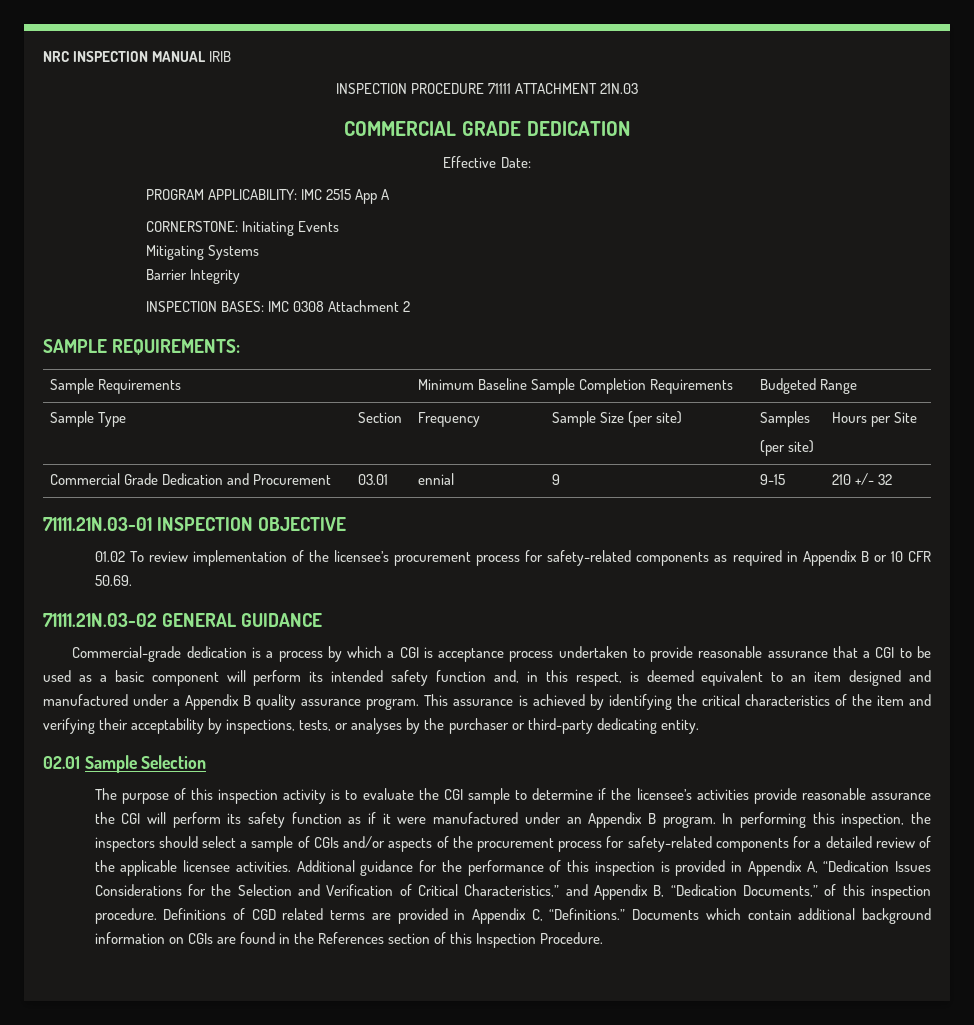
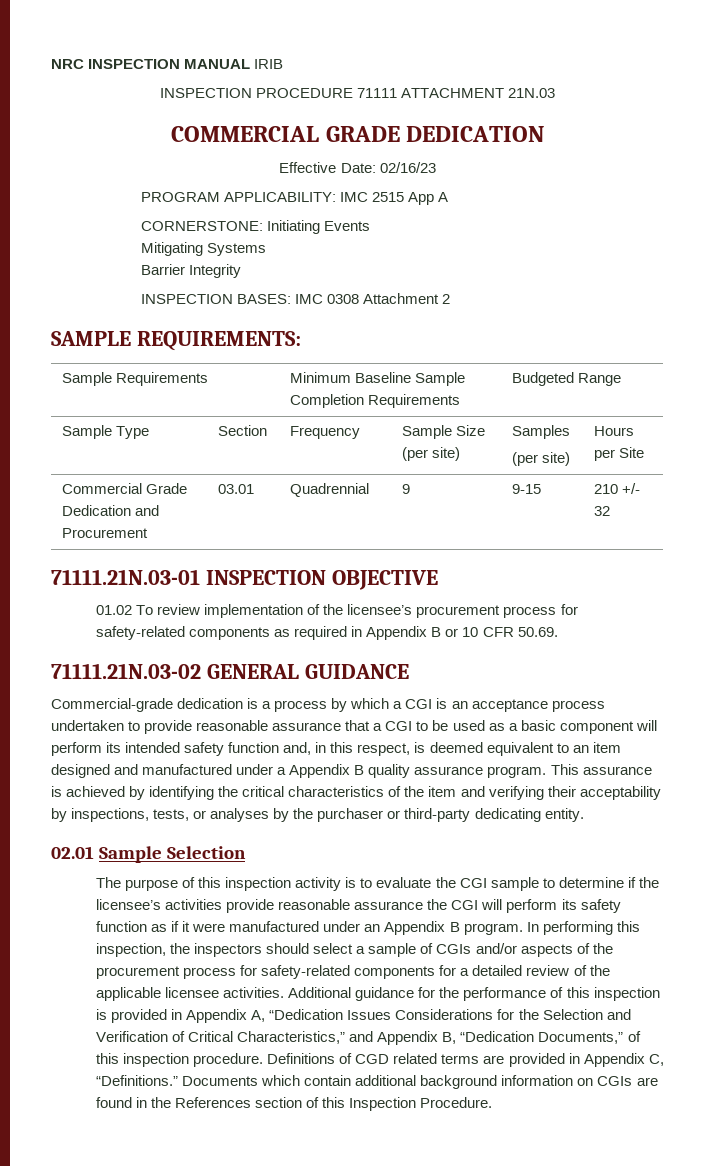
(531, 162) none -> [379,162,436,173] 02/16/23
[417,473,454,485] ennial -> [290,483,370,497] Quadrennial
(433, 652) none -> [451,701,468,709] an

